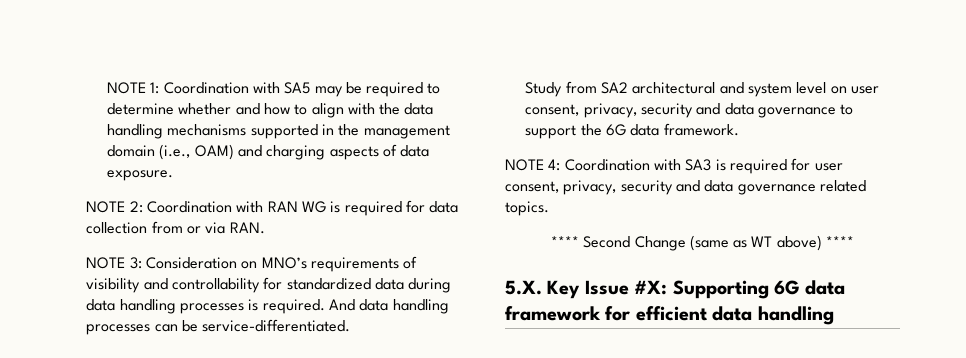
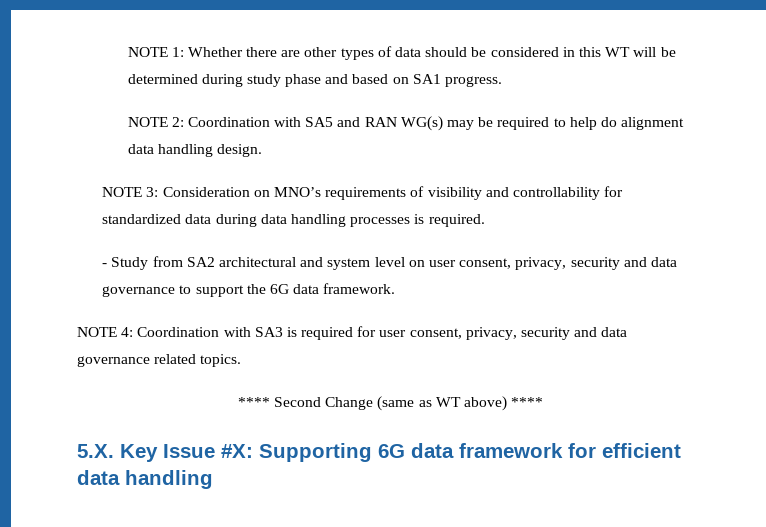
[163,82,441,97] [106,103,434,118] [106,124,450,139] [106,144,430,160] [106,170,173,181] [86,200,459,216] [86,221,265,234] Coordination with SA5 may be required to determine whether and how to align with the data handling mechanisms supported in the management domain (i.e., OAM) and charging aspects of data exposure. // NOTE 2: Coordination with RAN WG is required for data collection from or via RAN. -> [187,46,676,60] [127,74,503,87] [127,116,685,131] [127,144,262,157] Whether there are other types of data should be considered in this WT will be determined during study phase and based on SA1 progress. // NOTE 2: Coordination with SA5 and RAN WG(s) may be required to help do alignment data handling design.
[329,299,449,314] [86,319,351,335] And data handling processes can be service-differentiated. // -> [102,263,108,267] // -

